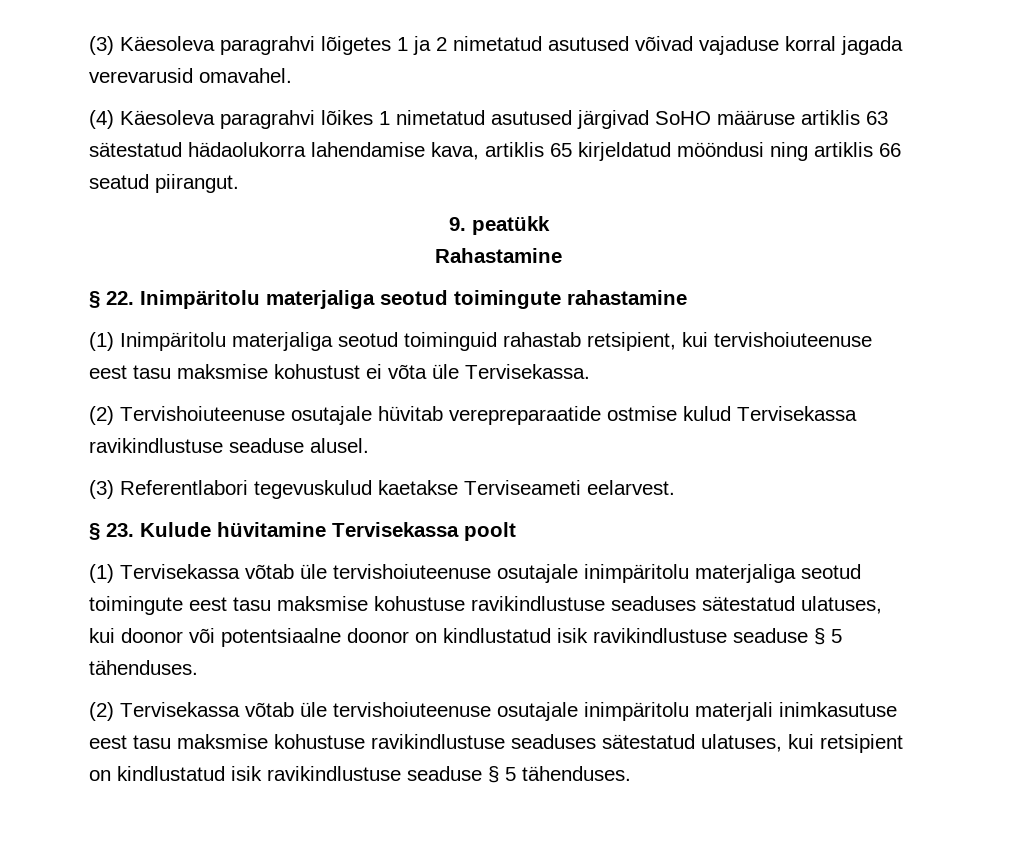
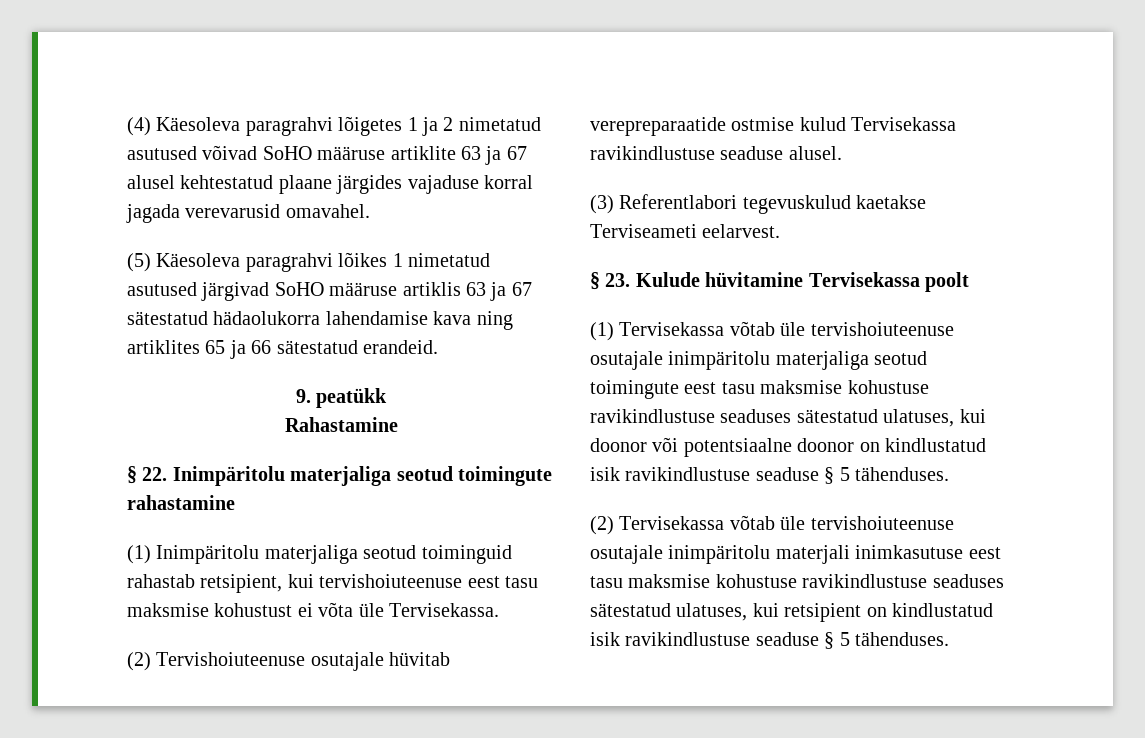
[89,36,114,55] (3) -> [127,117,151,136] (4)
(693, 43) none -> [262,146,527,165] [127,175,403,194] SoHO määruse artiklite 63 ja 67 alusel kehtestatud plaane järgides
[89,110,114,129] (4) -> [127,253,151,272] (5)
(888, 118) none -> [490,282,532,301] ja 67
[431,142,901,161] [89,174,239,193] kava, artiklis 65 kirjeldatud mööndusi ning artiklis 66 seatud piirangut. -> [433,311,513,330] [127,340,438,359] kava ning artiklites 65 ja 66 sätestatud erandeid.

